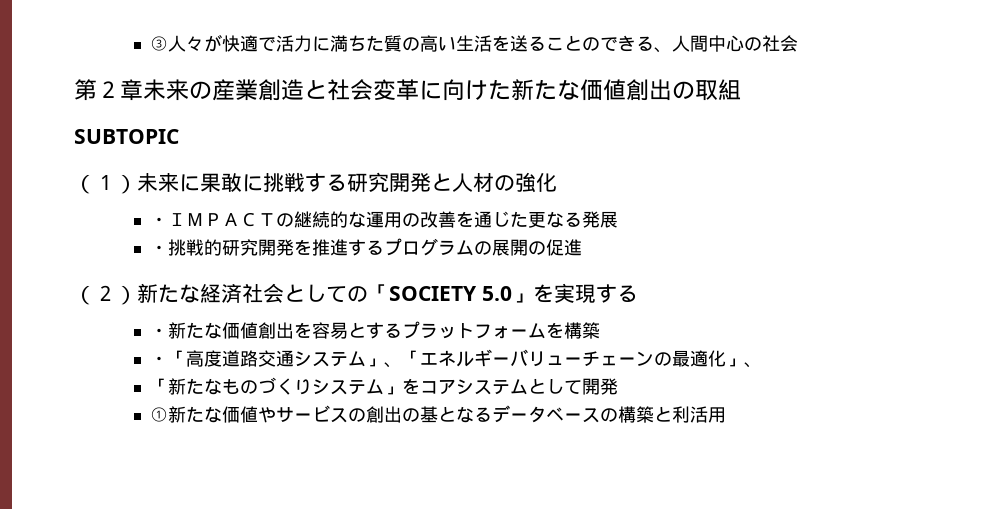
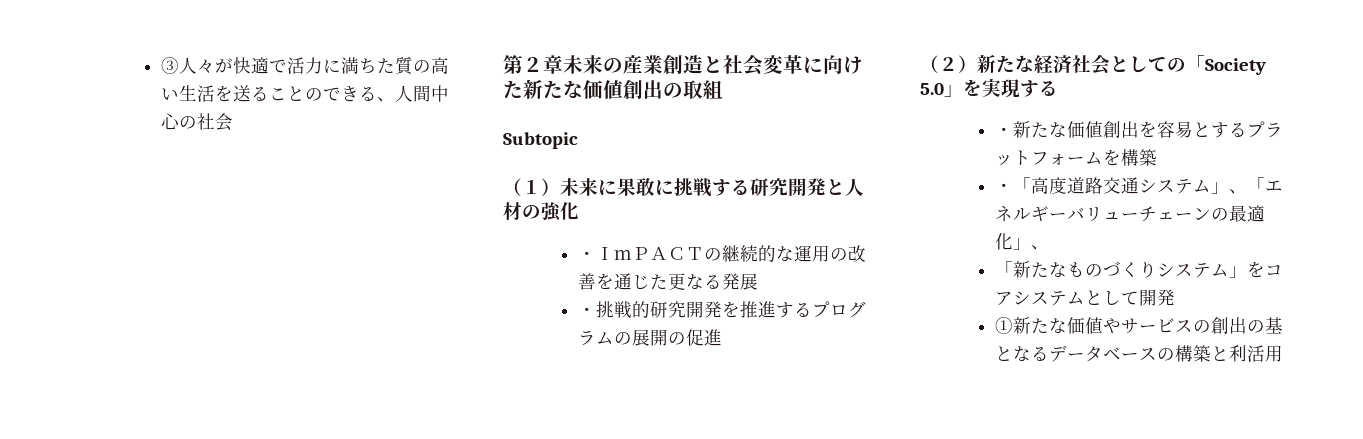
[74,129,179,144] SUBTOPIC -> [503,132,578,149] Subtopic
[186,213,205,226] Ｍ -> [614,250,633,260] ｍ
[389,286,477,301] SOCIETY -> [1205,58,1266,75] Society

